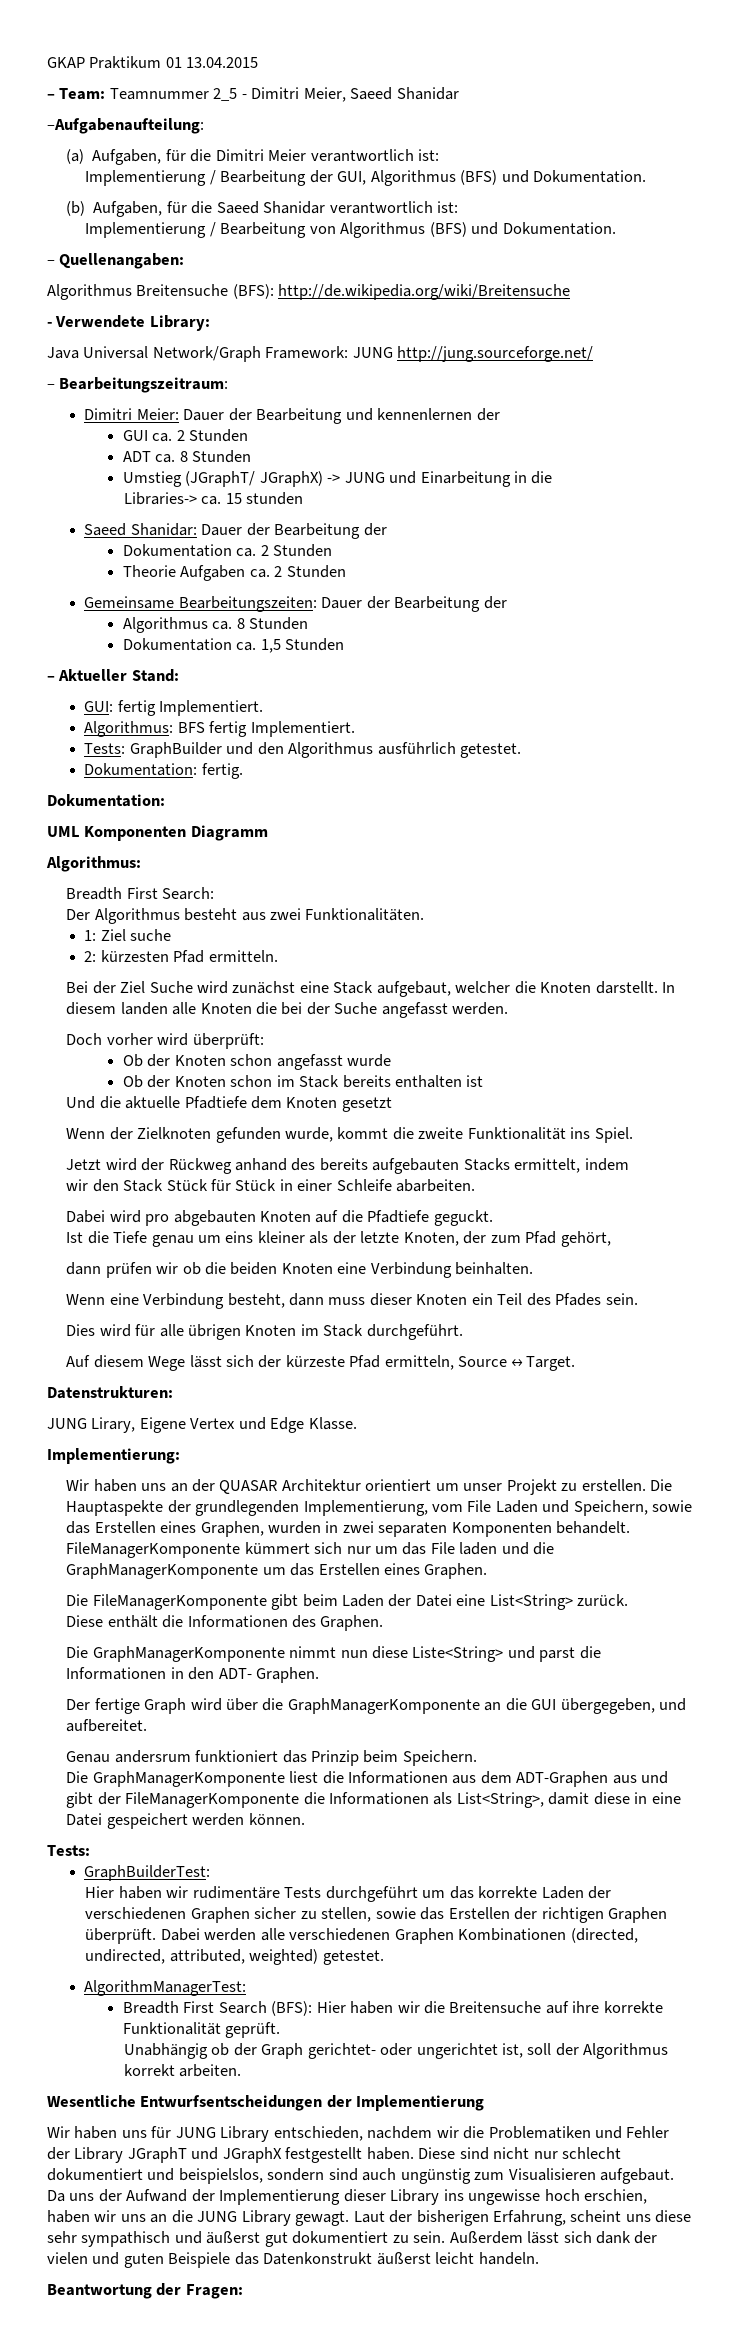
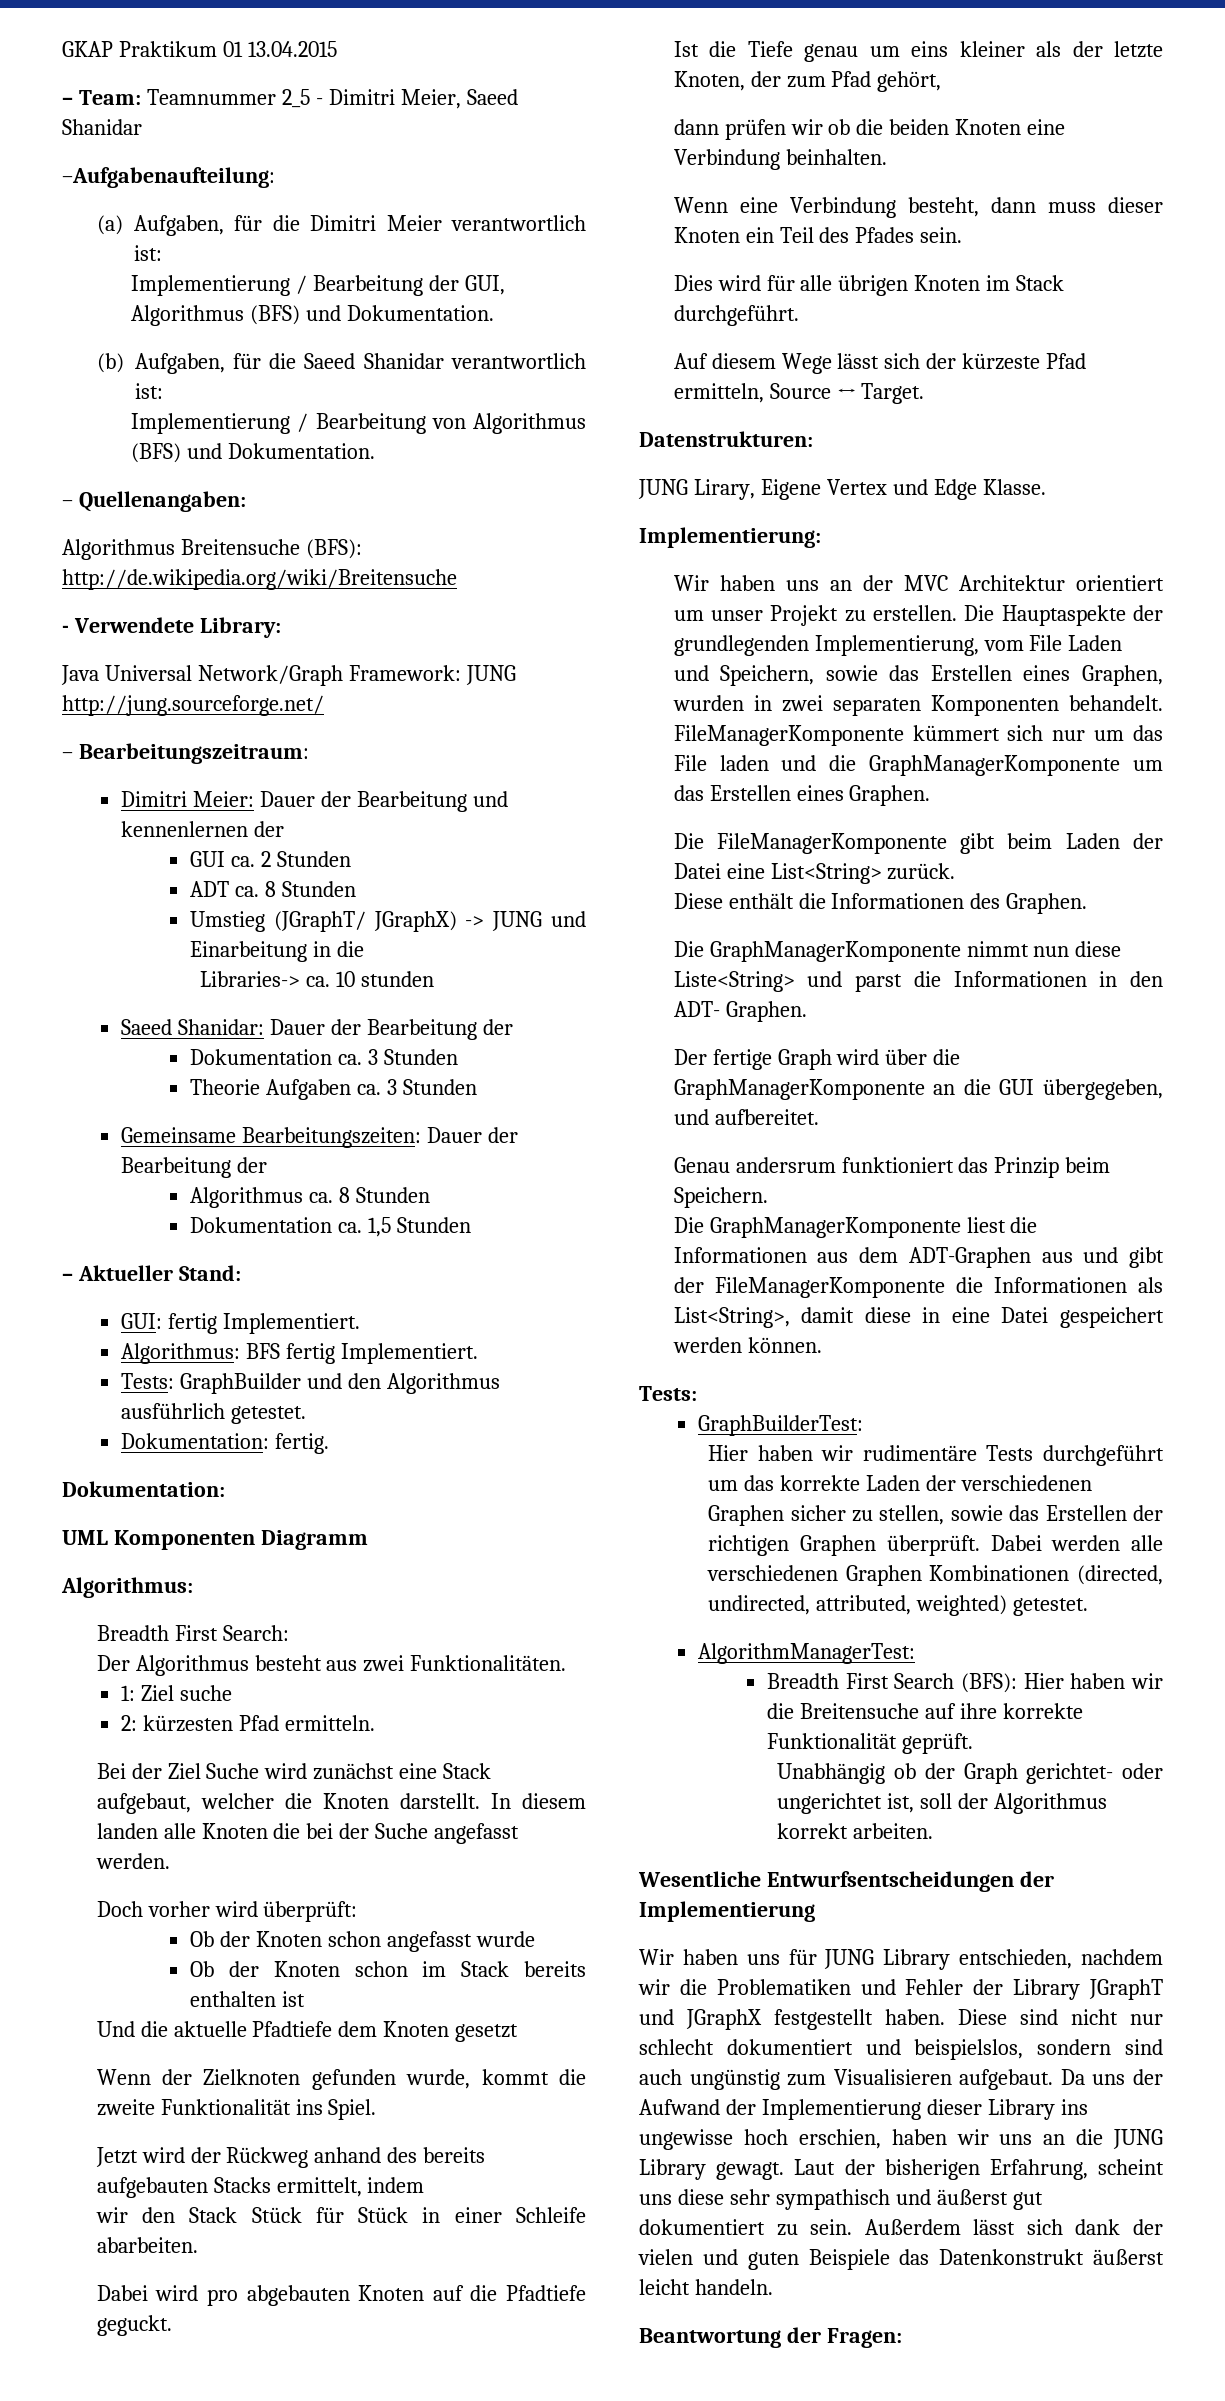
[225,493,242,504] 15 -> [336,971,356,987] 10
[260,545,269,556] 2 -> [367,1049,378,1065] 3
[274,566,283,577] 2 -> [386,1079,397,1095] 3
[219,1480,278,1494] QUASAR -> [903,575,948,591] MVC

